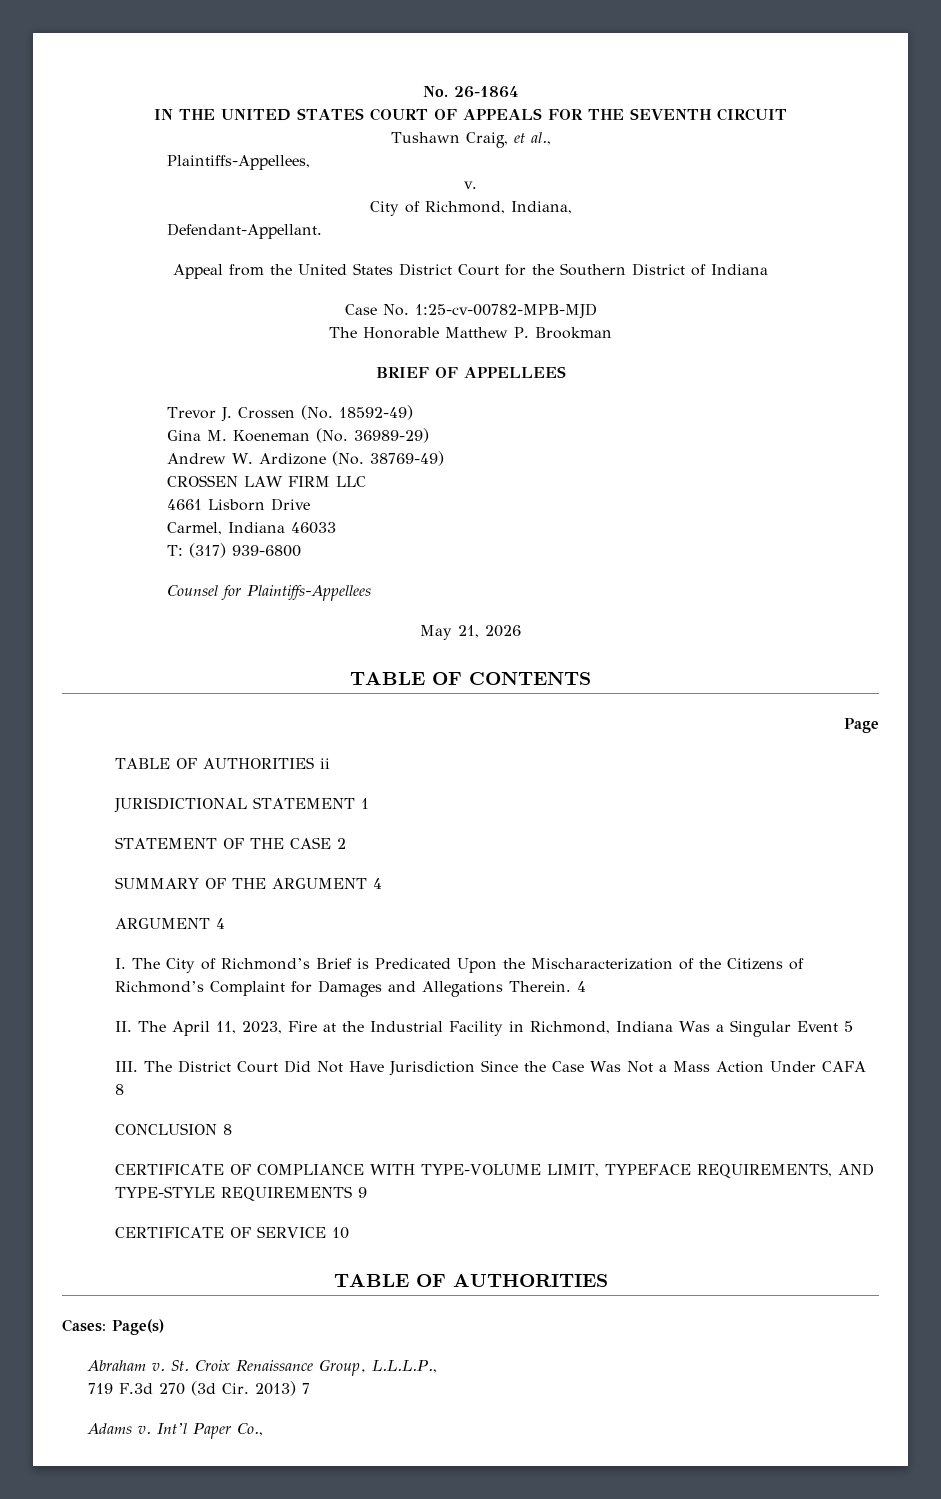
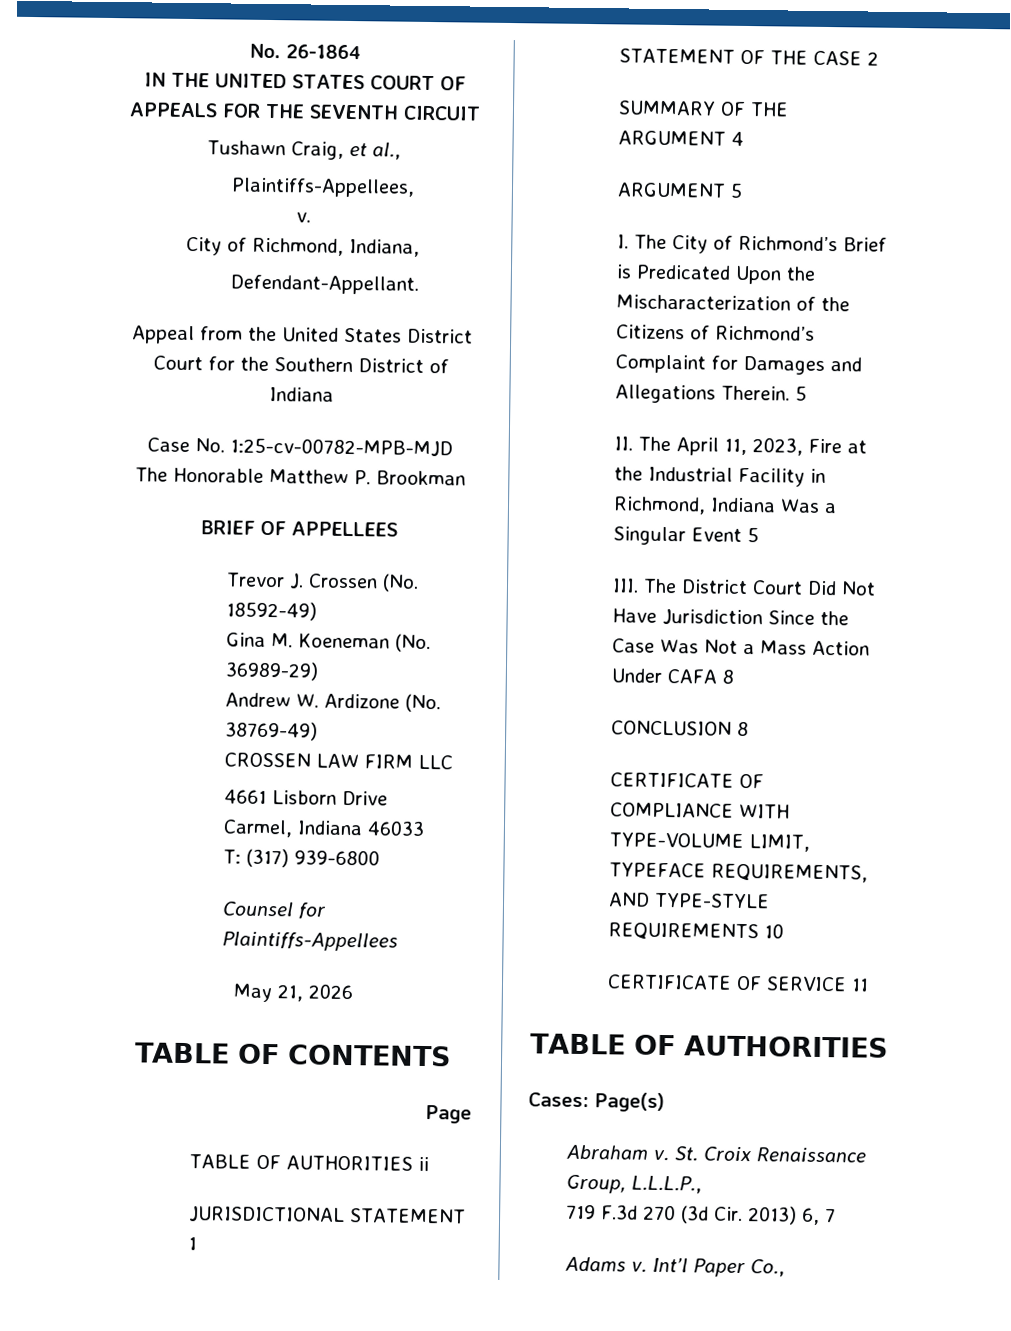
[215,918,225,929] 4 -> [729,182,743,198] 5
[576,981,586,992] 4 -> [794,385,807,401] 5
[357,1187,367,1198] 9 -> [763,923,784,939] 10
[331,1227,349,1239] 10 -> [850,978,869,992] 11
(297, 1388) none -> [800,1207,820,1225] 6,

